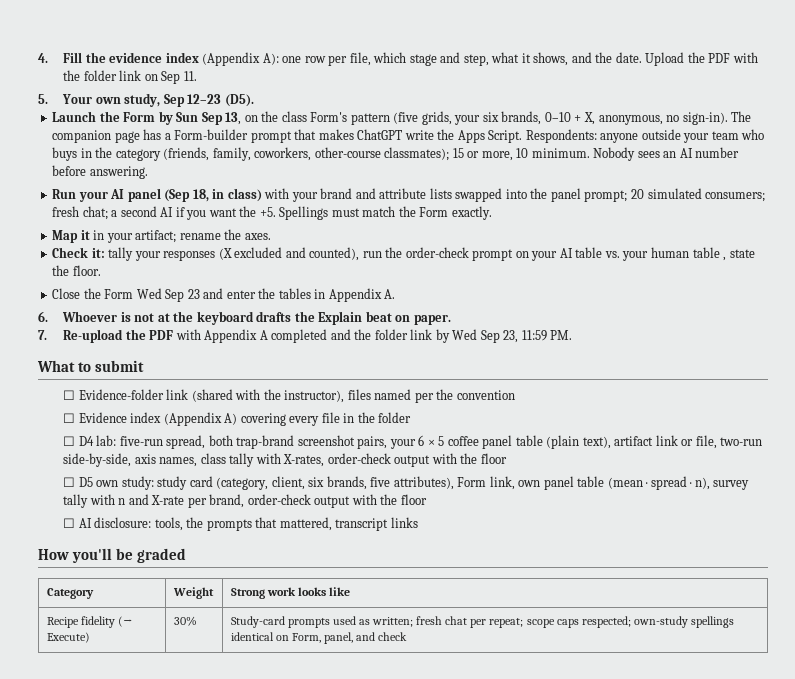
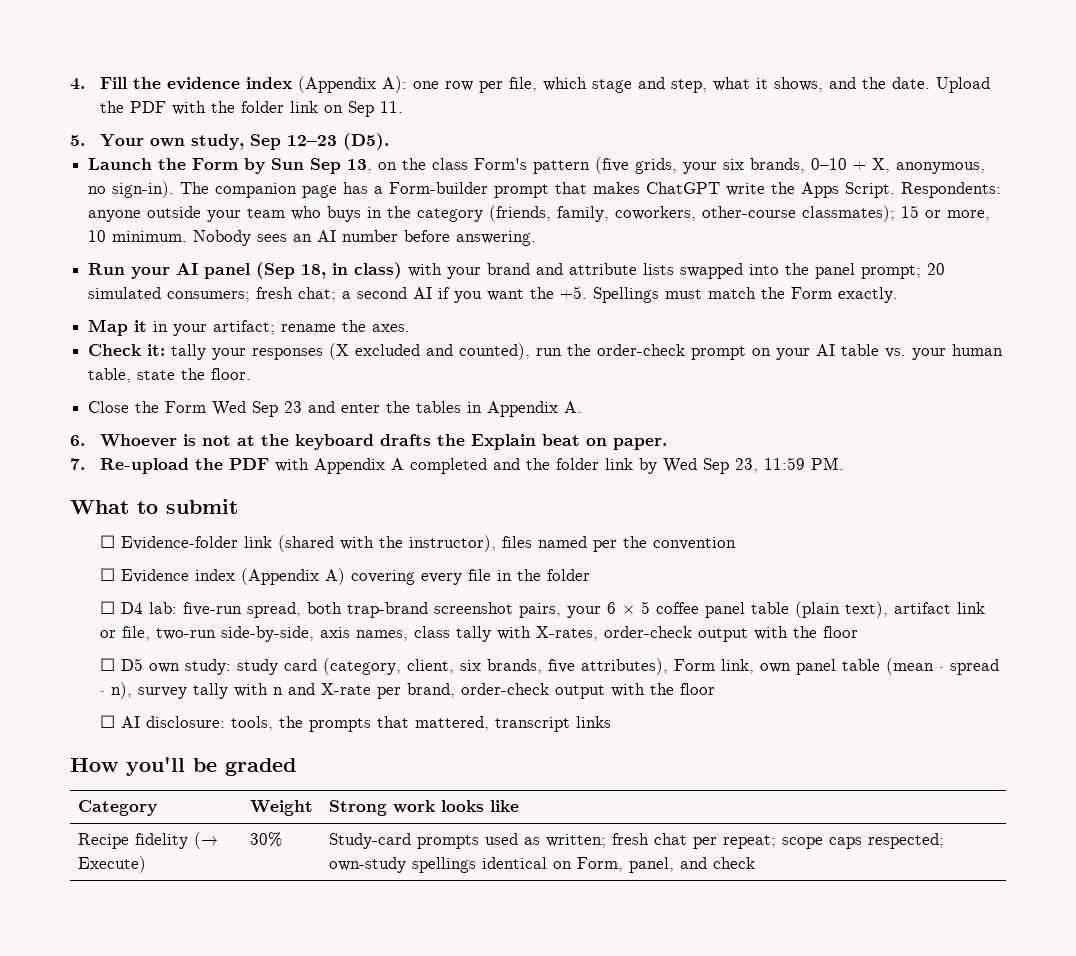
[692,247,727,261] table , -> [88,368,132,383] table,

